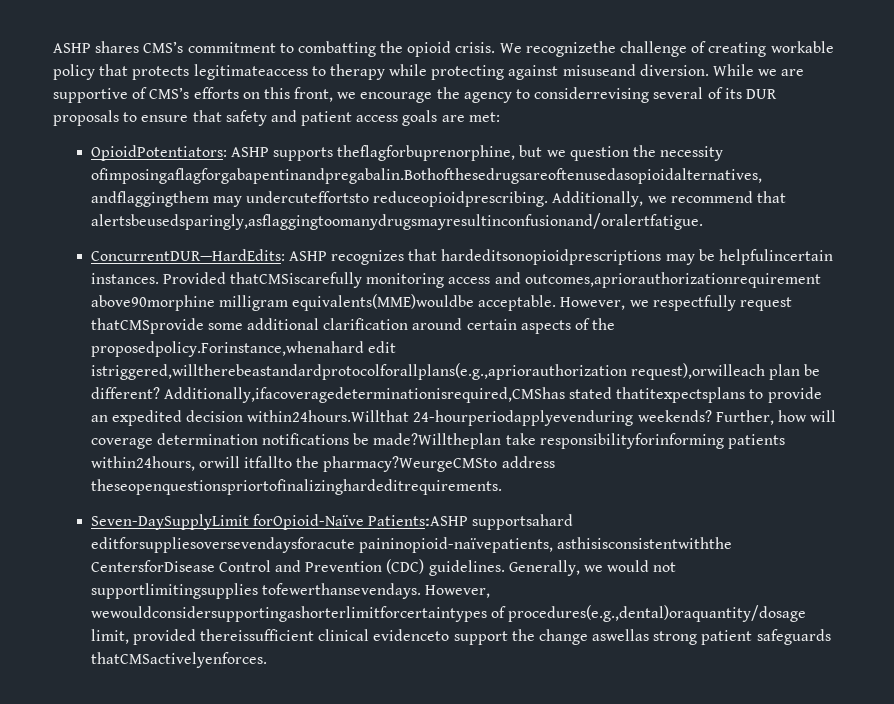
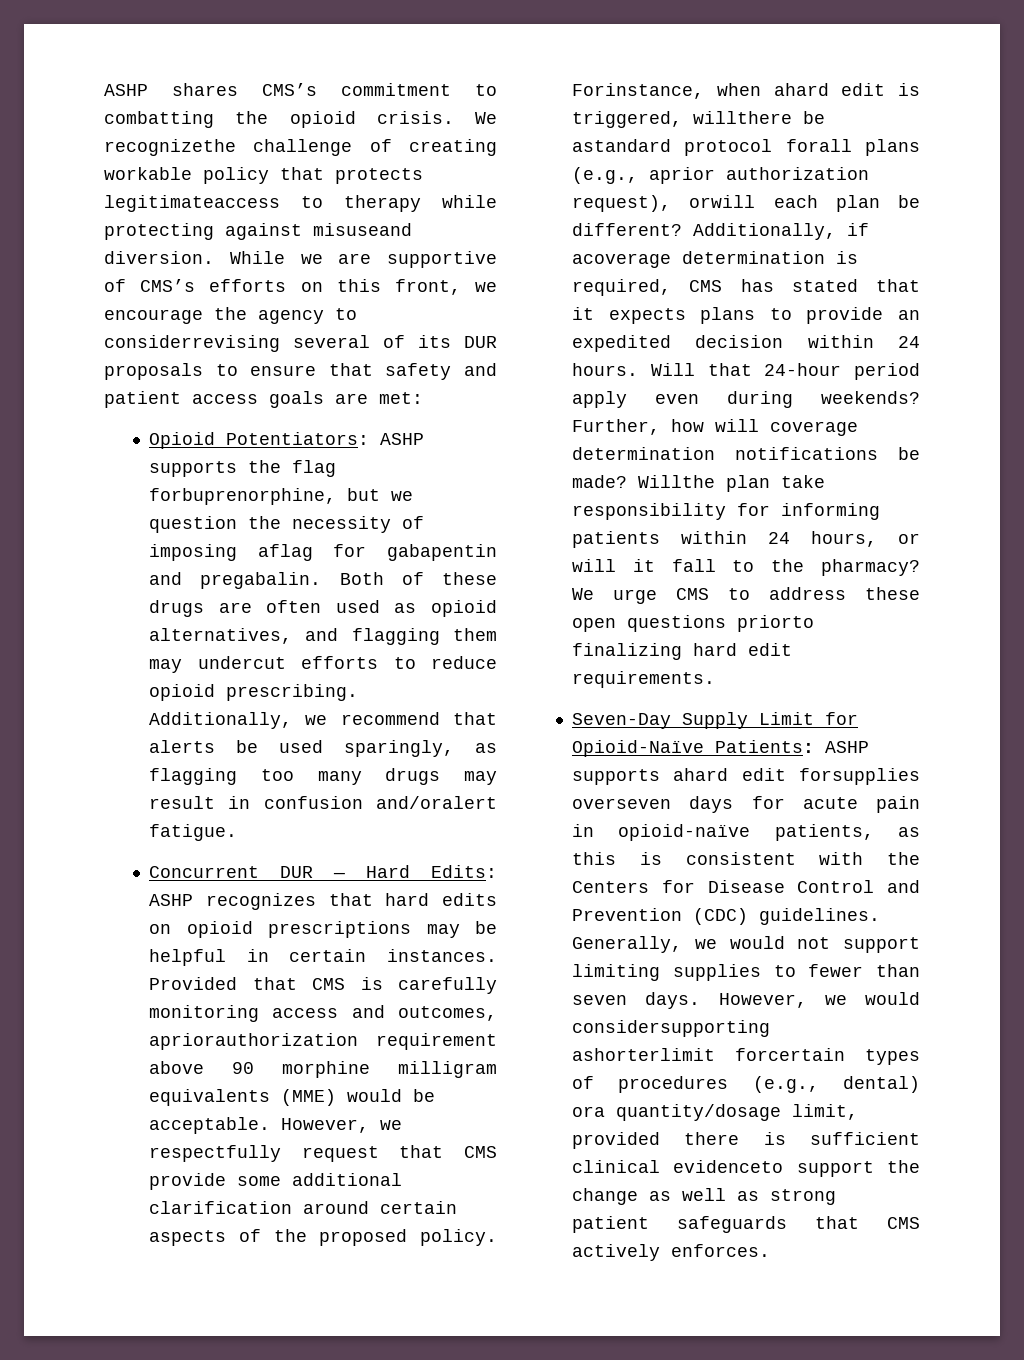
[90,145,516,161] OpioidPotentiators: ASHP supports theflagforbuprenorphine, -> [148,432,424,449] [148,460,336,477] [148,488,336,505] Opioid Potentiators: ASHP supports the flag forbuprenorphine,
[90,168,762,184] [90,191,786,207] [90,213,703,230] [90,249,833,265] [90,272,821,288] [90,294,474,311] ofimposingaflagforgabapentinandpregabalin.Bothofthesedrugsareoftenusedasopioidalternatives, andflaggingthem may undercuteffortsto reduceopioidprescribing. Additionally, we recommend that alertsbeusedsparingly,asflaggingtoomanydrugsmayresultinconfusionand/oralertfatigue. // ConcurrentDUR—HardEdits: ASHP recognizes that hardeditsonopioidprescriptions may be helpfulincertain instances. Provided thatCMSiscarefully monitoring access and outcomes,apriorauthorizationrequirement above90morphine milligram equivalents(MME)wouldbe -> [401,516,424,529] [148,544,497,561] [148,572,497,589] [148,600,497,617] [148,628,497,645] [148,656,497,673] [148,684,358,701] [148,712,497,729] [148,740,497,757] [148,768,497,785] [148,796,497,809] [148,824,237,841] [148,865,497,878] [148,893,497,910] [148,921,497,938] [148,949,497,966] [148,977,497,994] [148,1005,497,1022] [148,1033,497,1050] [148,1061,497,1078] [148,1089,435,1106] of imposing aflag for gabapentin and pregabalin. Both of these drugs are often used as opioid alternatives, and flagging them may undercut efforts to reduce opioid prescribing. Additionally, we recommend that alerts be used sparingly, as flagging too many drugs may result in confusion and/oralert fatigue. // Concurrent DUR — Hard Edits: ASHP recognizes that hard edits on opioid prescriptions may be helpful in certain instances. Provided that CMS is carefully monitoring access and outcomes, apriorauthorization requirement above 90 morphine milligram equivalents (MME) would be
[90,318,204,334] thatCMSprovide -> [399,1145,497,1158] [148,1173,226,1190] that CMS provide
[90,341,396,357] [90,363,821,380] [90,387,746,403] proposedpolicy.Forinstance,whenahard edit istriggered,willtherebeastandardprotocolforallplans(e.g.,apriorauthorization request),orwilleach plan be different? Additionally,ifacoveragedeterminationisrequired,CMShas stated thatitexpectsplans -> [319,1229,497,1246] [571,83,920,99] [571,111,825,128] [571,139,920,156] [571,167,869,184] [571,195,920,212] [571,223,869,240] [571,251,858,268] [571,279,920,296] [571,307,756,324] proposed policy. Forinstance, when ahard edit is triggered, willthere be astandard protocol forall plans (e.g., aprior authorization request), orwill each plan be different? Additionally, if acoverage determination is required, CMS has stated that it expects plans
[247,410,634,426] within24hours.Willthat 24-hourperiodapplyevenduring -> [807,335,920,348] [571,363,920,380] [571,391,793,408] within 24 hours. Will that 24-hour period apply even during
[373,433,785,449] [90,456,555,472] [90,479,502,495] [90,514,574,530] [90,537,732,553] [90,560,215,572] made?Willtheplan take responsibilityforinforming patients within24hours, orwill itfallto the pharmacy?WeurgeCMSto address theseopenquestionspriortofinalizinghardeditrequirements. // Seven-DaySupplyLimit forOpioid-Naïve Patients:ASHP supportsahard editforsuppliesoversevendaysforacute paininopioid-naïvepatients, asthisisconsistentwiththe CentersforDisease -> [571,475,825,492] [571,503,880,520] [571,531,920,548] [571,559,920,576] [571,587,920,604] [571,615,814,632] [571,643,792,660] [571,671,715,688] [571,712,858,729] [571,740,869,757] [571,768,920,785] [571,796,920,813] [571,824,920,841] [571,852,920,865] [571,880,785,893] made? Willthe plan take responsibility for informing patients within 24 hours, or will it fall to the pharmacy? We urge CMS to address these open questions priorto finalizing hard edit requirements. // Seven-Day Supply Limit for Opioid-Naïve Patients: ASHP supports ahard edit forsupplies overseven days for acute pain in opioid-naïve patients, as this is consistent with the Centers for Disease
[90,583,490,599] [90,605,806,622] [90,629,314,645] supportlimitingsupplies tofewerthansevendays. However, wewouldconsidersupportingashorterlimitforcertaintypes of procedures(e.g.,dental)oraquantity/dosage limit, provided thereissufficient -> [842,937,920,953] [571,964,920,981] [571,992,920,1009] [571,1020,770,1037] [571,1048,920,1065] [571,1076,920,1093] [571,1104,858,1121] [571,1132,920,1149] support limiting supplies to fewer than seven days. However, we would considersupporting ashorterlimit forcertain types of procedures (e.g., dental) ora quantity/dosage limit, provided there is sufficient
[592,629,831,645] [90,652,267,668] aswellas strong patient safeguards thatCMSactivelyenforces. -> [648,1188,836,1205] [571,1216,920,1233] [571,1244,770,1261] as well as strong patient safeguards that CMS actively enforces.

